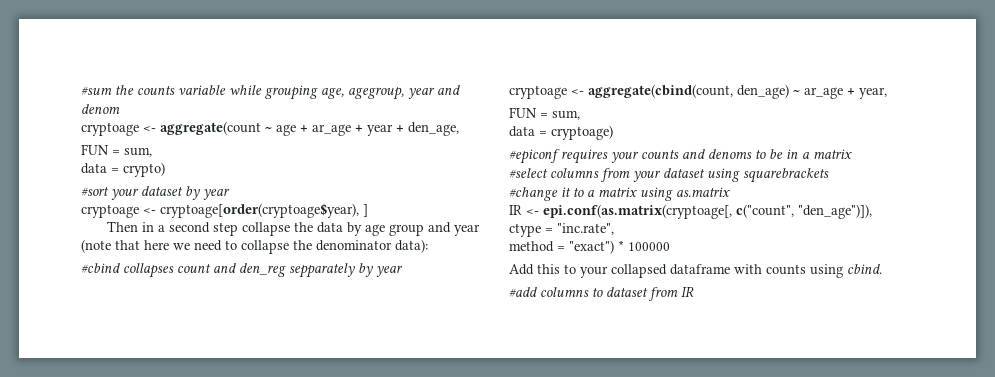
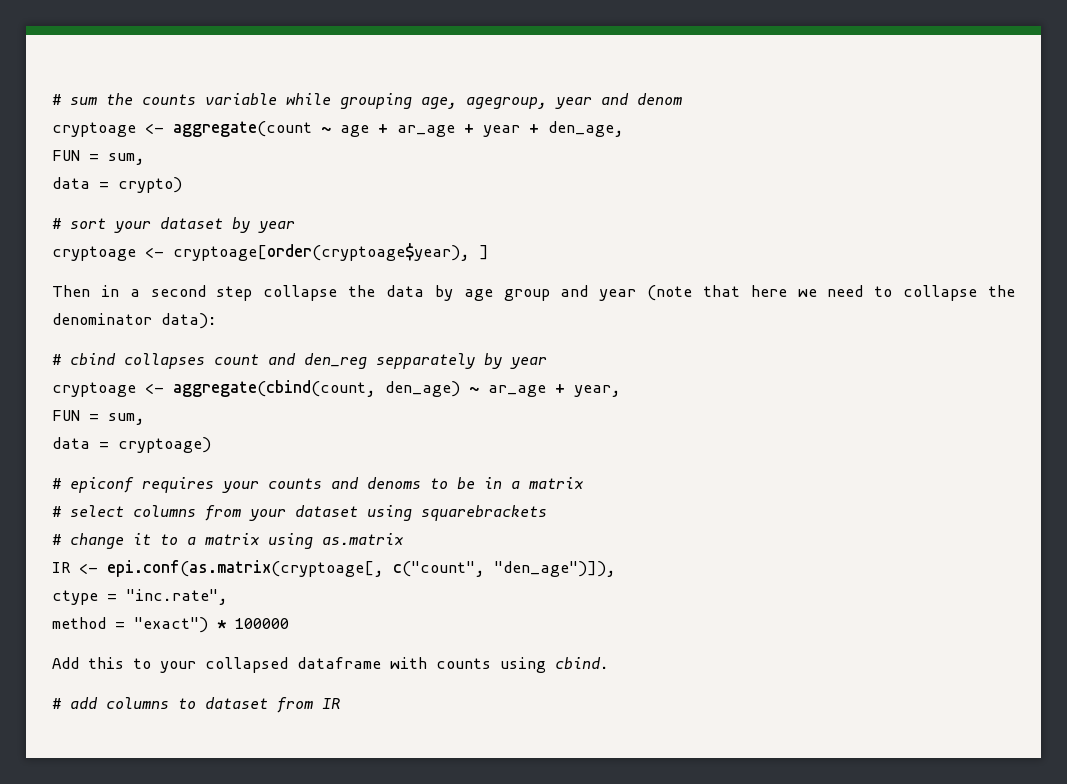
[81,86,112,95] #sum -> [52,94,97,105] # sum
[81,187,109,196] #sort -> [52,218,106,229] # sort
[81,263,120,273] #cbind -> [52,353,116,365] # cbind
[509,149,560,164] #epiconf -> [52,477,134,493] # epiconf
[509,168,548,178] #select -> [52,505,124,517] # select
[509,187,558,201] #change -> [52,533,124,549] # change
[509,287,537,297] #add -> [52,697,98,709] # add

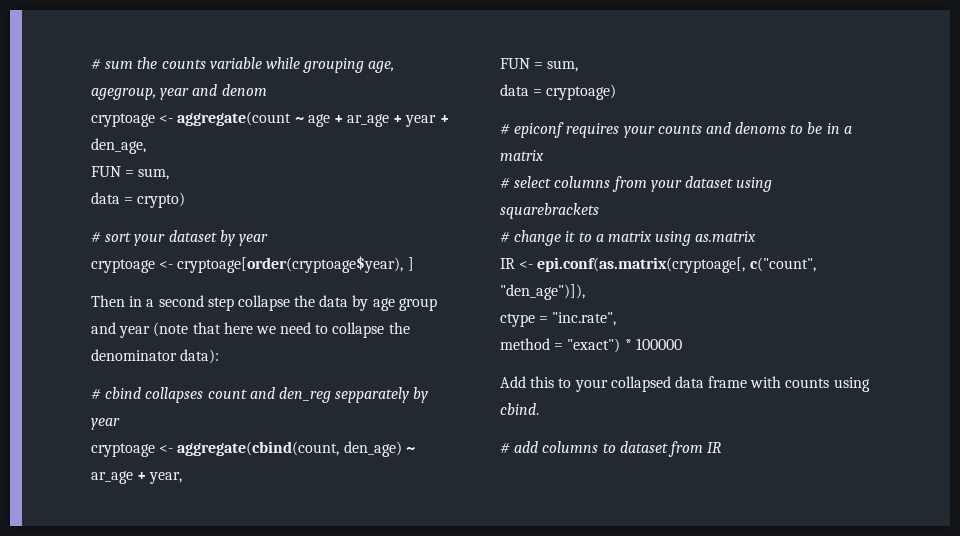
[297,657,381,669] dataframe -> [674,376,748,388] data frame

